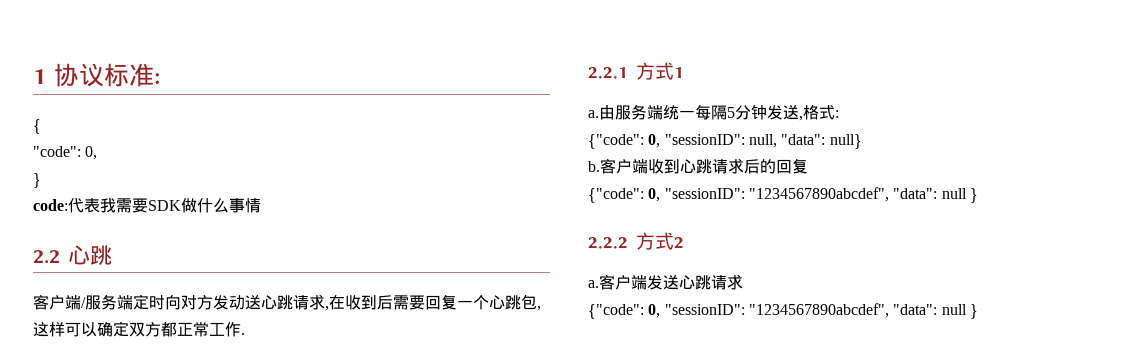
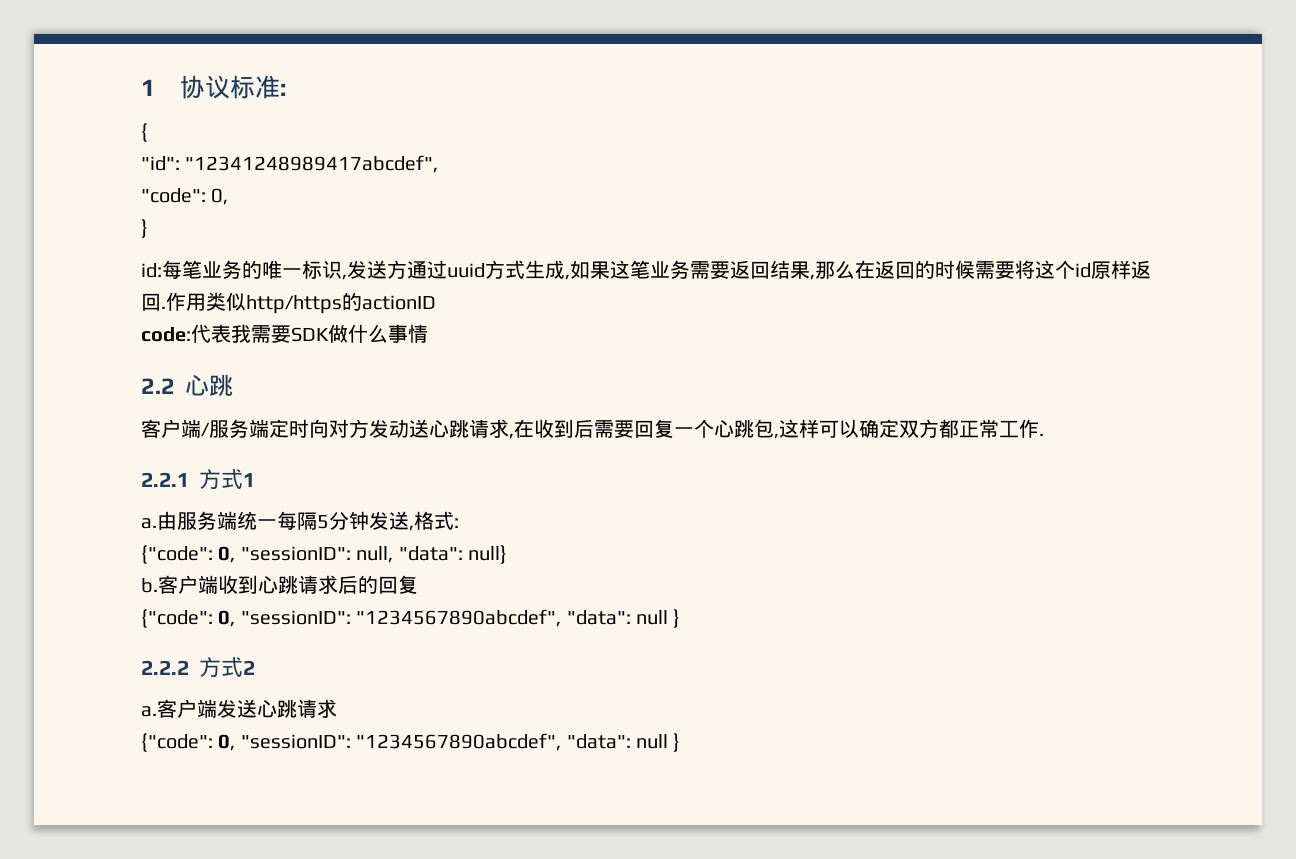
(41, 126) none -> [141,155,439,173] // "id": "12341248989417abcdef",
(41, 180) none -> [141,260,1151,280] [141,292,436,314] // id:每笔业务的唯一标识,发送方通过uuid方式生成,如果这笔业务需要返回结果,那么在返回的时候需要将这个id原样返回.作用类似http/https的actionID

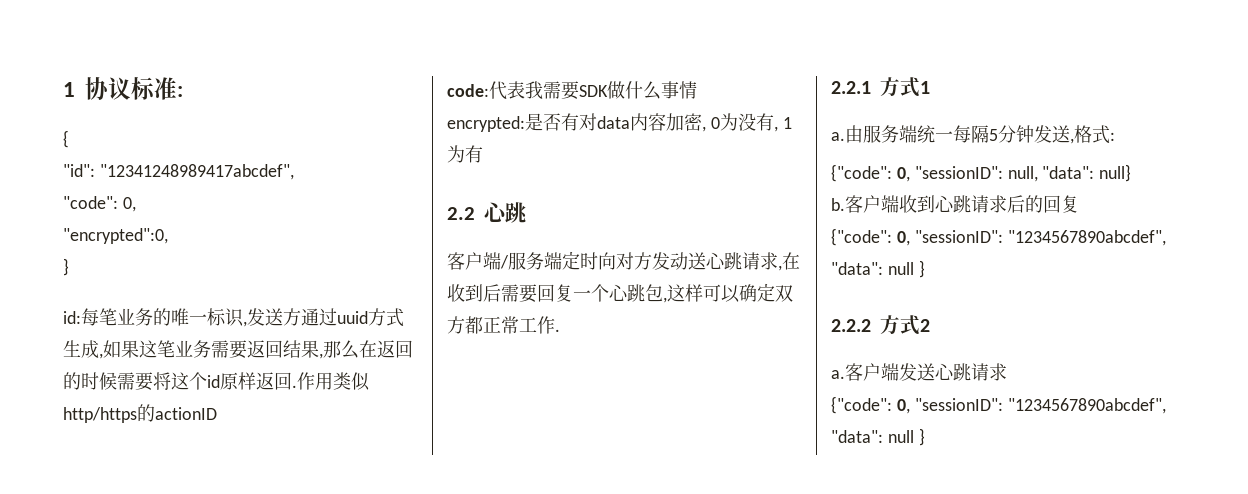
(229, 196) none -> [63,228,168,244] // "encrypted":0,
(428, 333) none -> [447,113,792,132] [447,145,483,163] // encrypted:是否有对data内容加密, 0为没有, 1为有

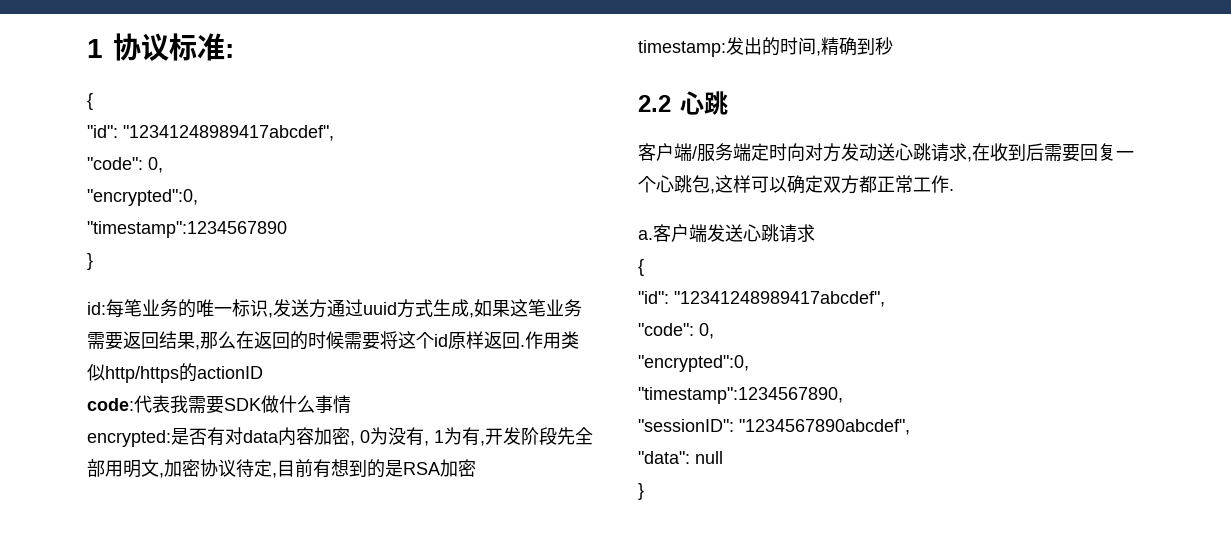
(168, 236) none -> [87,221,287,238] // "timestamp":1234567890
(483, 154) none -> [480,427,593,446] [87,459,476,478] [638,37,893,57] ,开发阶段先全部用明文,加密协议待定,目前有想到的是RSA加密 // timestamp:发出的时间,精确到秒
[831,77,930,97] [831,125,1115,144] [831,164,1132,182] [831,195,1079,213] [831,228,1166,246] [831,260,925,278] [831,315,930,335] // 2.2.1方式1 // a.由服务端统一每隔5分钟发送,格式: // {"code": 0, "sessionID": null, "data": null} // b.客户端收到心跳请求后的回复 // {"code": 0, "sessionID": "1234567890abcdef", "data": null } // 2.2.2方式2 -> (954, 190) none
[831,396,1166,414] [831,430,914,443] {"code": 0, "sessionID": "1234567890abcdef", "data": null -> [638,259,644,276] [638,291,885,307] [638,323,714,339] [638,355,749,372] [638,387,843,404] [638,419,910,435] [638,451,723,464] { // "id": "12341248989417abcdef", // "code": 0, // "encrypted":0, // "timestamp":1234567890, // "sessionID": "1234567890abcdef", // "data": null //

